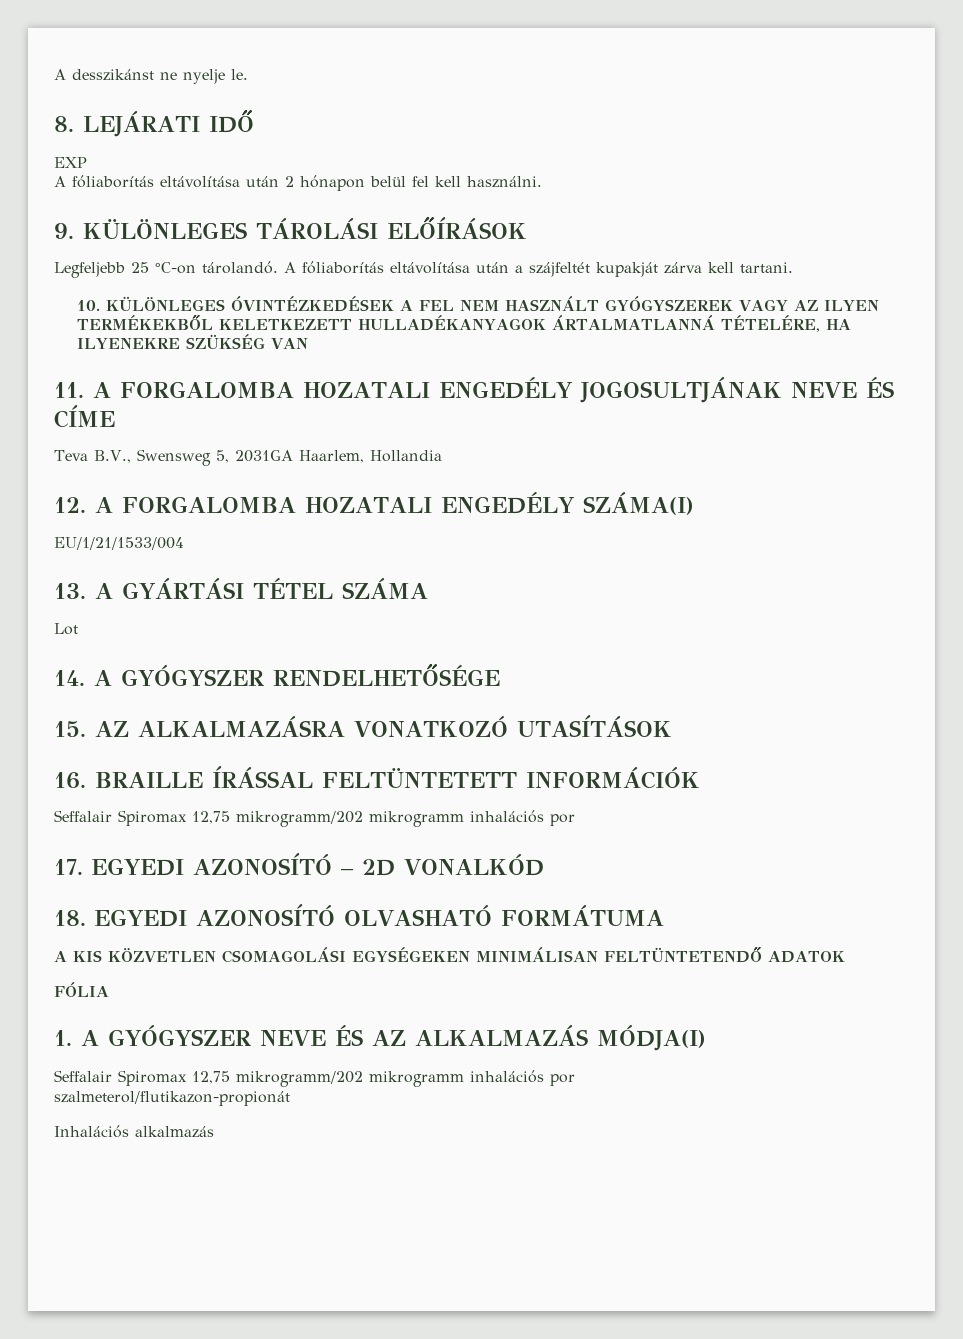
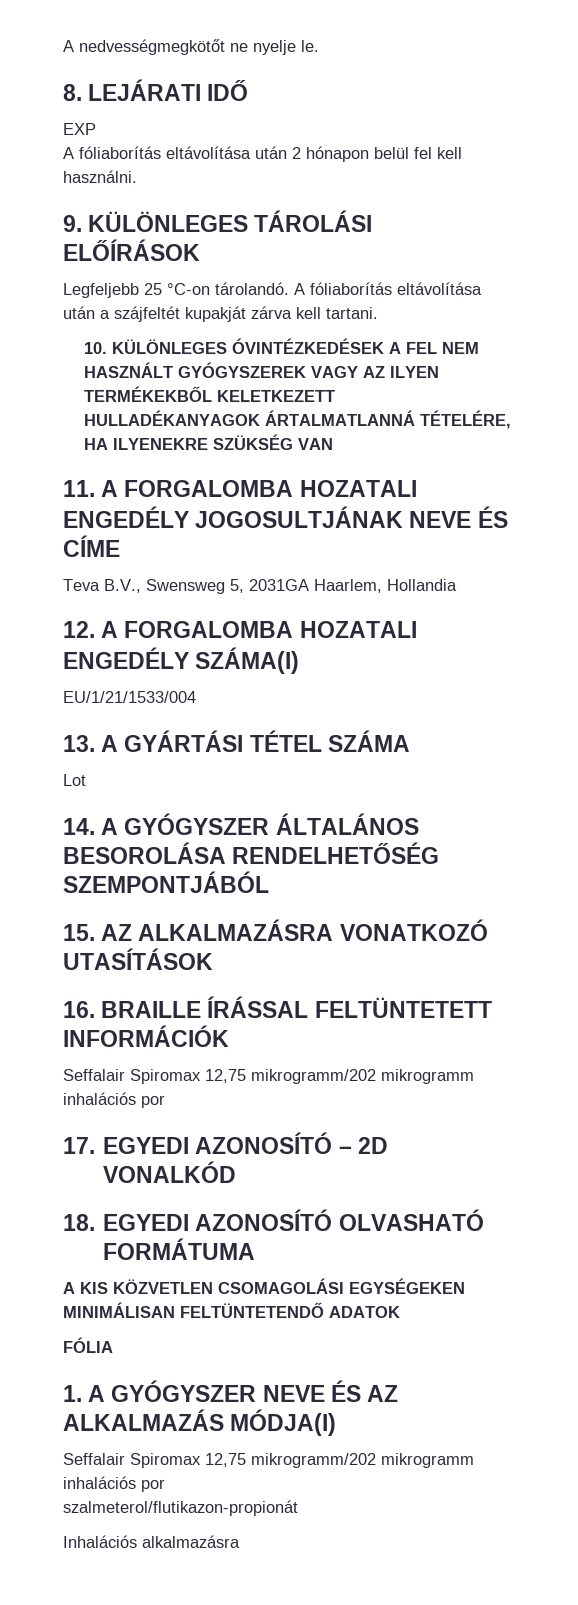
[54,69,154,81] A desszikánst -> [63,39,225,55] A nedvességmegkötőt
[273,664,500,687] RENDELHETŐSÉGE -> [275,813,419,835] [63,842,440,864] [63,871,269,893] ÁLTALÁNOS BESOROLÁSA RENDELHETŐSÉG SZEMPONTJÁBÓL
[135,1126,214,1138] alkalmazás -> [142,1535,240,1548] alkalmazásra

